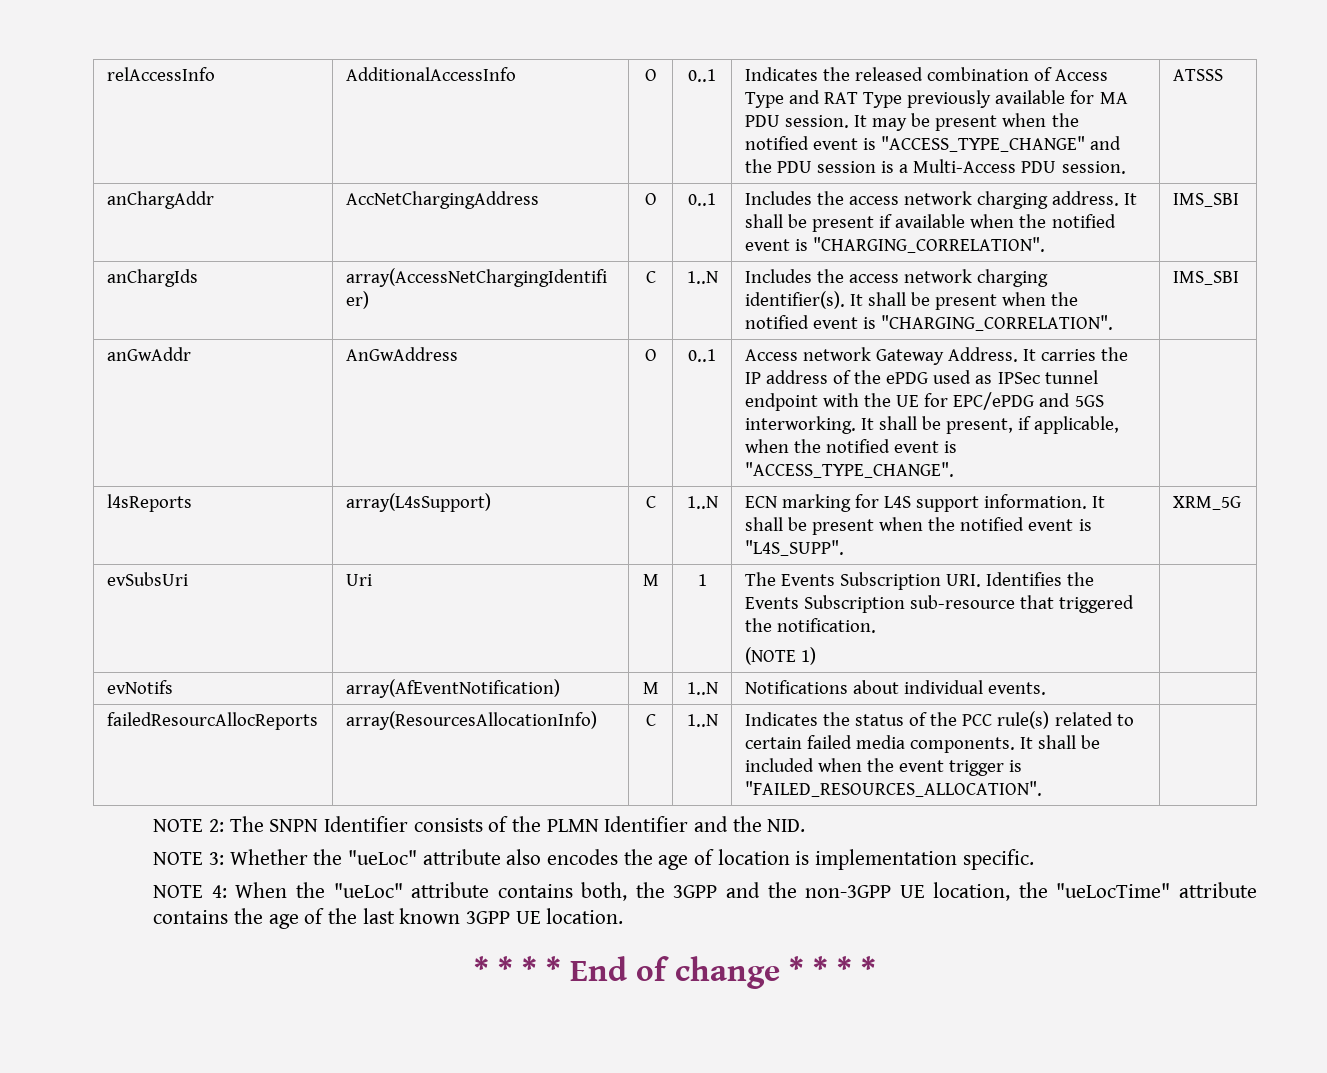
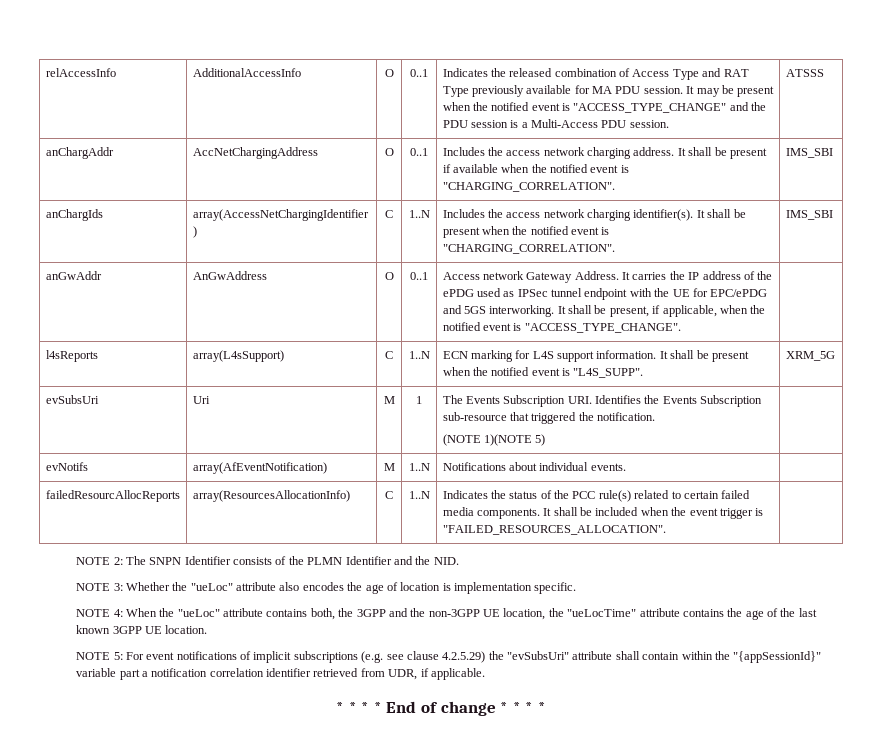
[800,647,816,665] 1) -> [483,434,546,446] 1)(NOTE 5)
(624, 916) none -> [76,651,822,663] [76,668,485,680] // NOTE 5: For event notifications of implicit subscriptions (e.g. see clause 4.2.5.29) the "evSubsUri" attribute shall contain within the "{appSessionId}" variable part a notification correlation identifier retrieved from UDR, if applicable.

